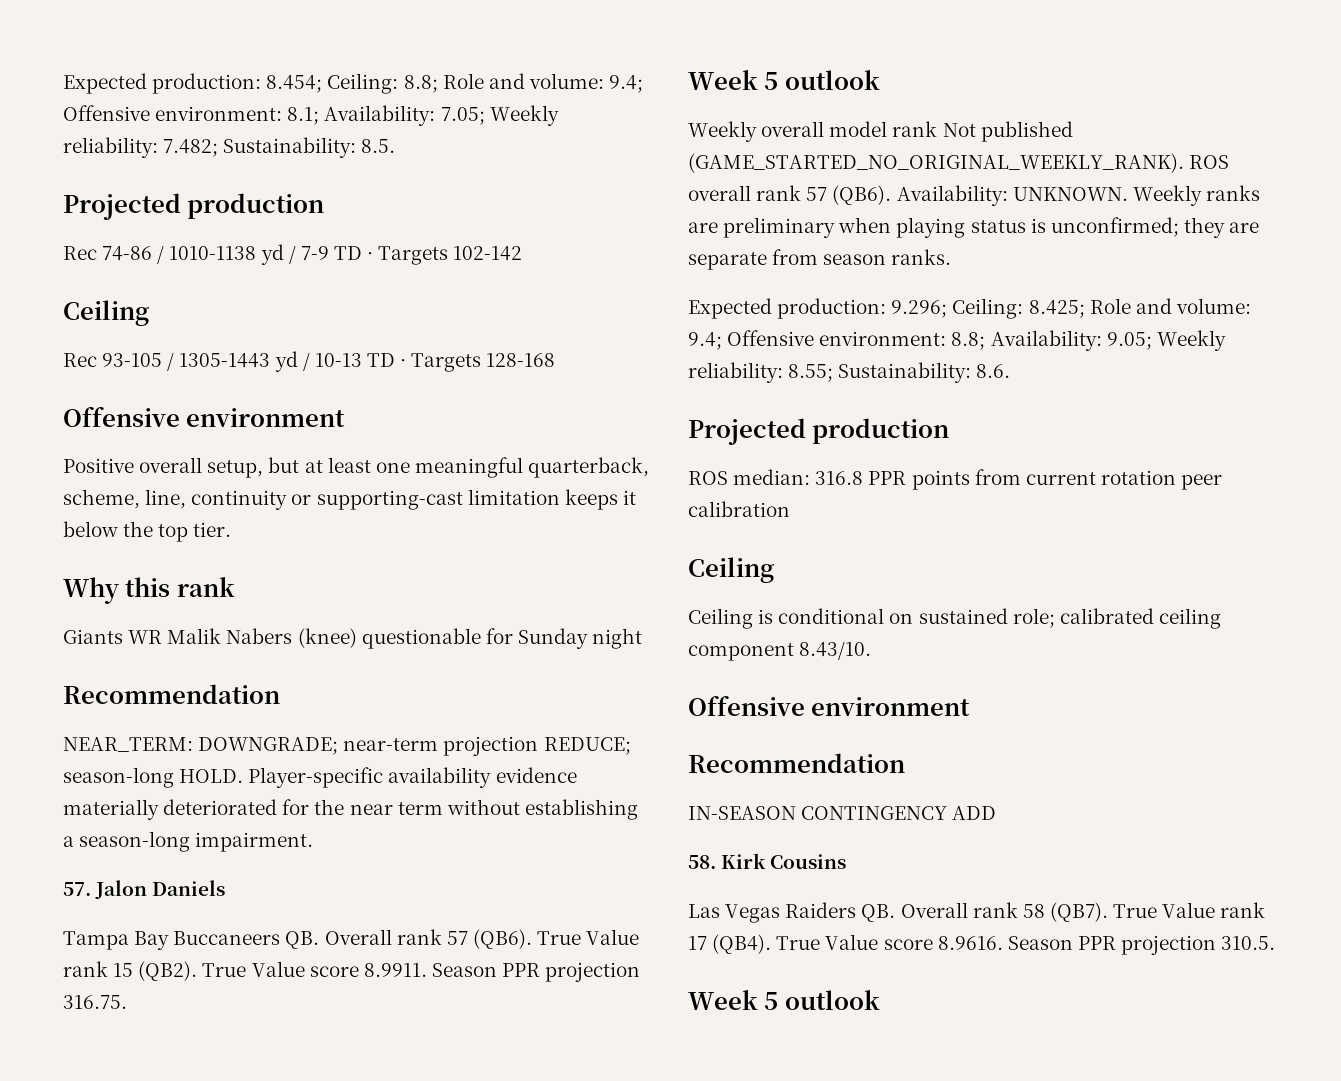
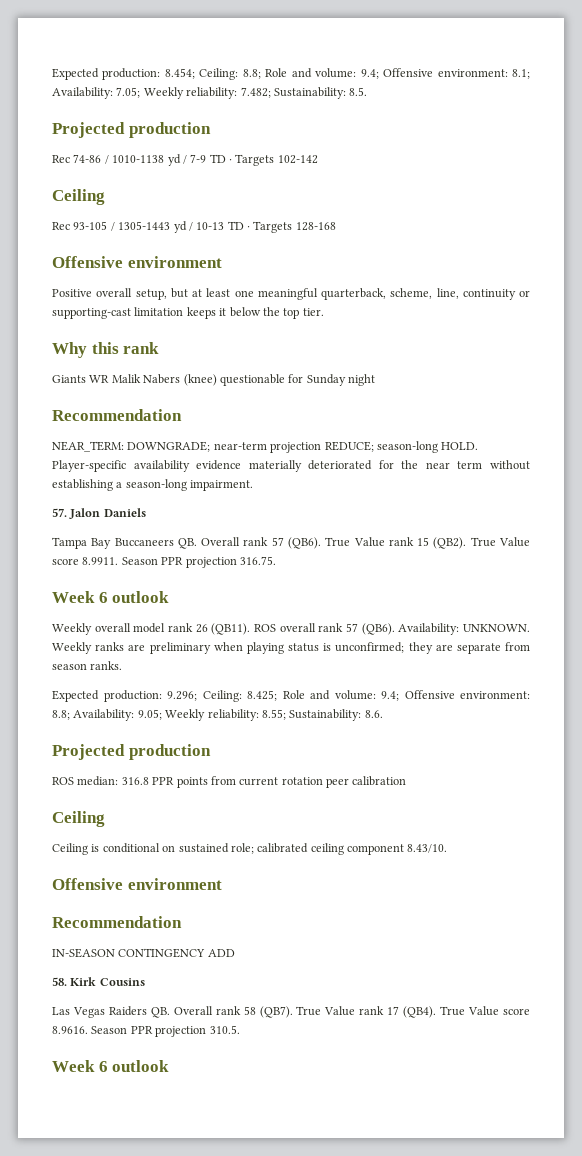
[764,72,779,90] 5 -> [98,592,108,603] 6
[942,121,1073,142] [688,153,1184,173] Not published (GAME_STARTED_NO_ORIGINAL_WEEKLY_RANK). -> [195,623,251,635] 26 (QB11).
[764,992,779,1010] 5 -> [98,1061,108,1072] 6

